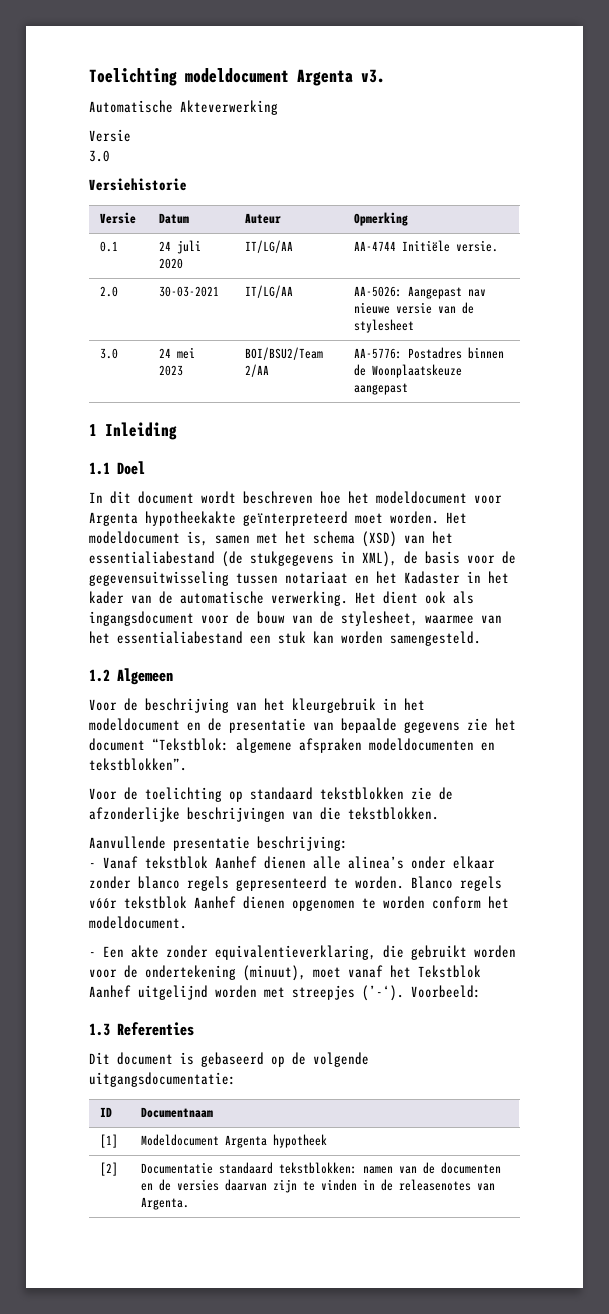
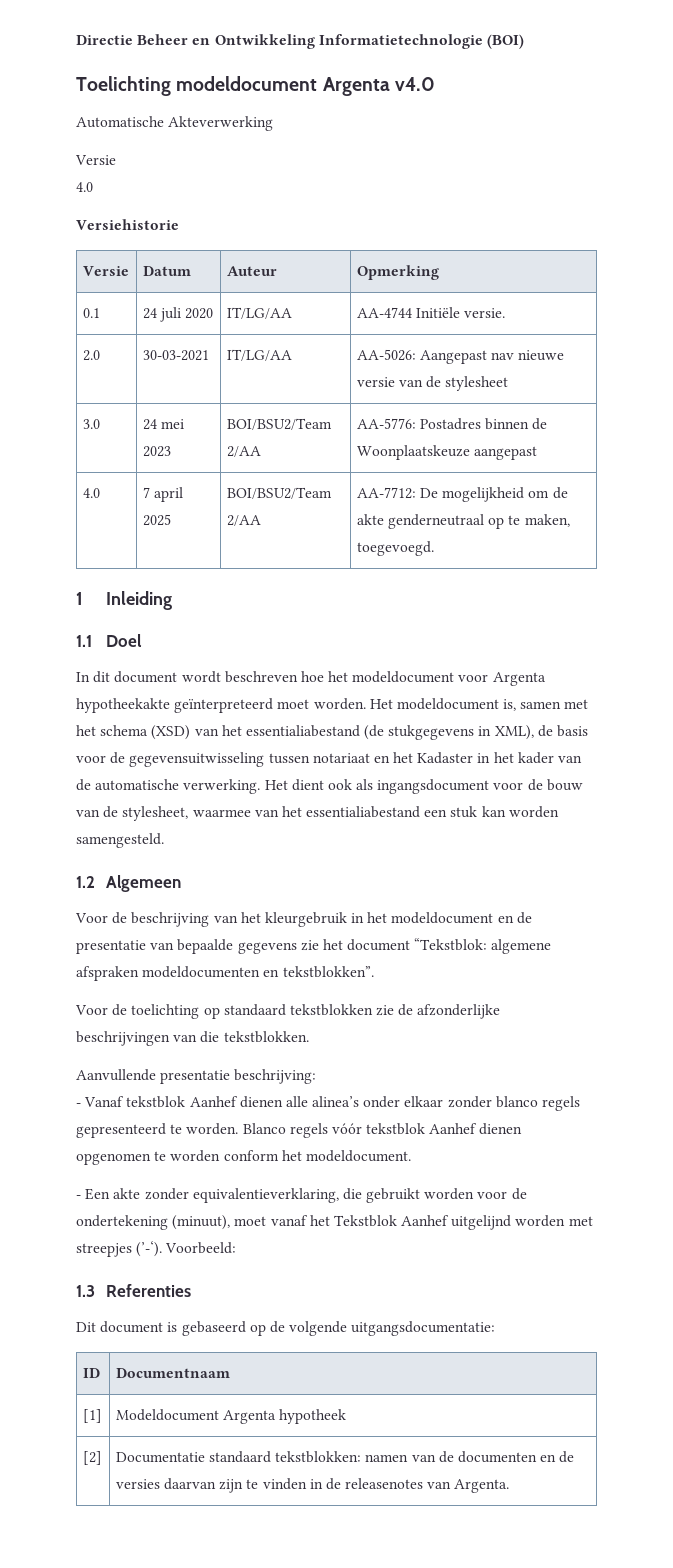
(89, 77) none -> [76,34,524,49] Directie Beheer en Ontwikkeling Informatietechnologie (BOI) //
[361,69,385,83] v3. -> [394,77,435,91] v4.0
[89,150,110,162] 3.0 -> [76,182,93,192] 4.0
(409, 389) none -> [82,488,100,498] [142,487,183,502] [142,514,171,526] [226,487,332,499] [226,515,261,526] [356,487,568,502] [356,514,570,529] [356,541,434,556] // 4.0 | 7 april 2025 | BOI/BSU2/Team 2/AA | AA-7712: De mogelijkheid om de akte genderneutraal op te maken, toegevoegd.

